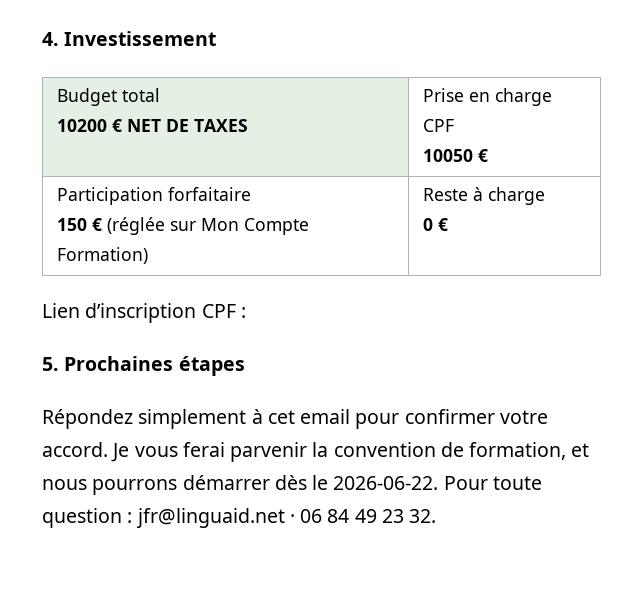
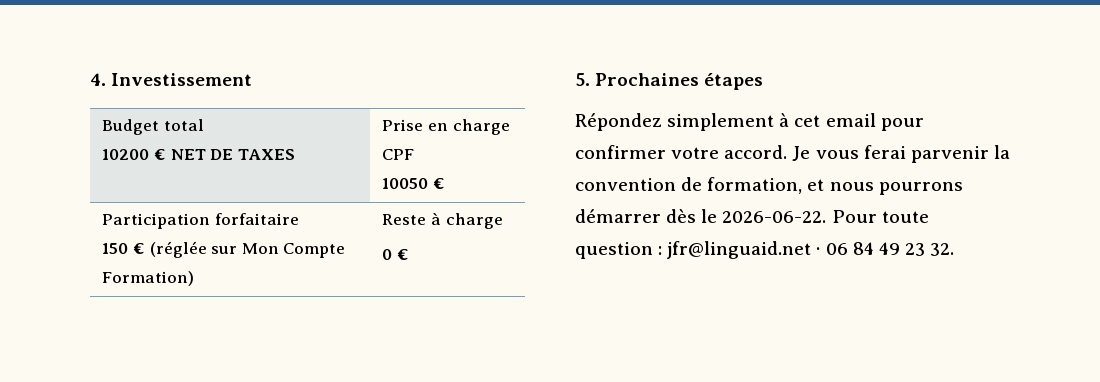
[42,303,246,323] // Lien d’inscription CPF : -> (409, 254) none

